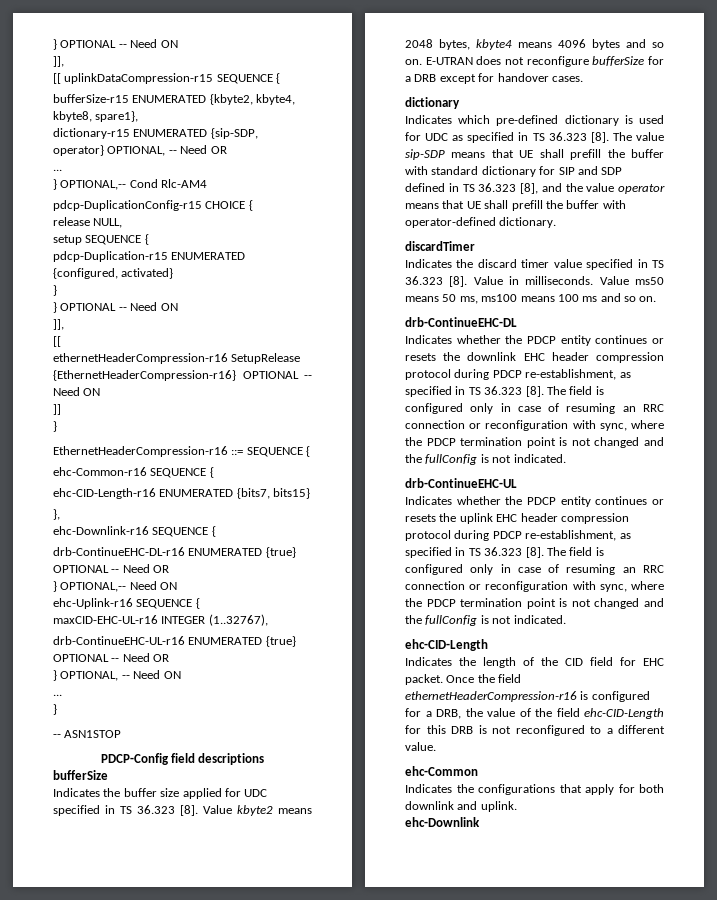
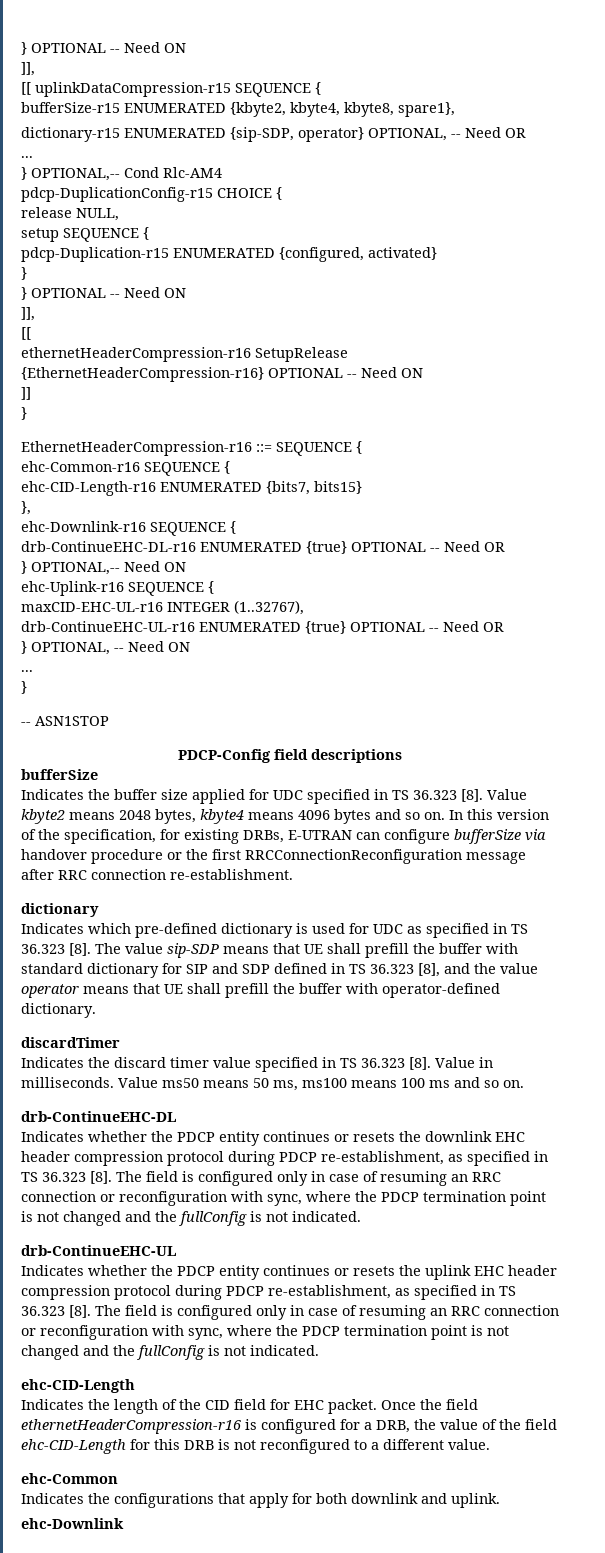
[425,56,664,67] [405,73,583,84] E-UTRAN does not reconfigure bufferSize for a DRB except for handover cases. -> [449,809,549,820] [21,829,546,844] [21,849,526,864] [21,869,293,880] In this version of the specification, for existing DRBs, E-UTRAN can configure bufferSize via handover procedure or the first RRCConnectionReconfiguration message after RRC connection re-establishment.

